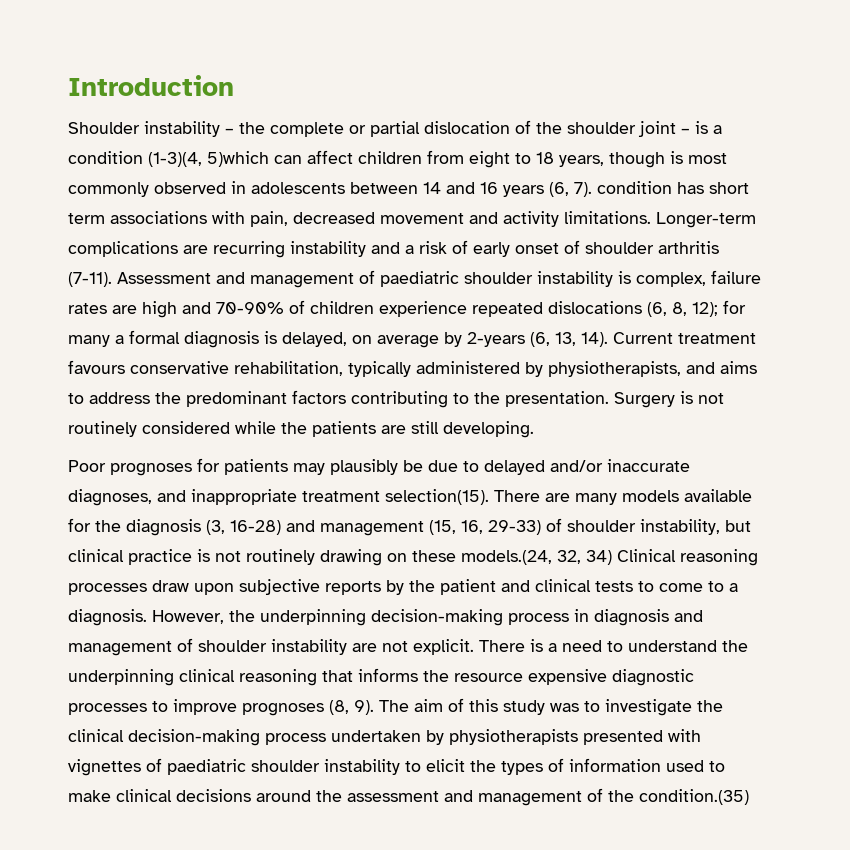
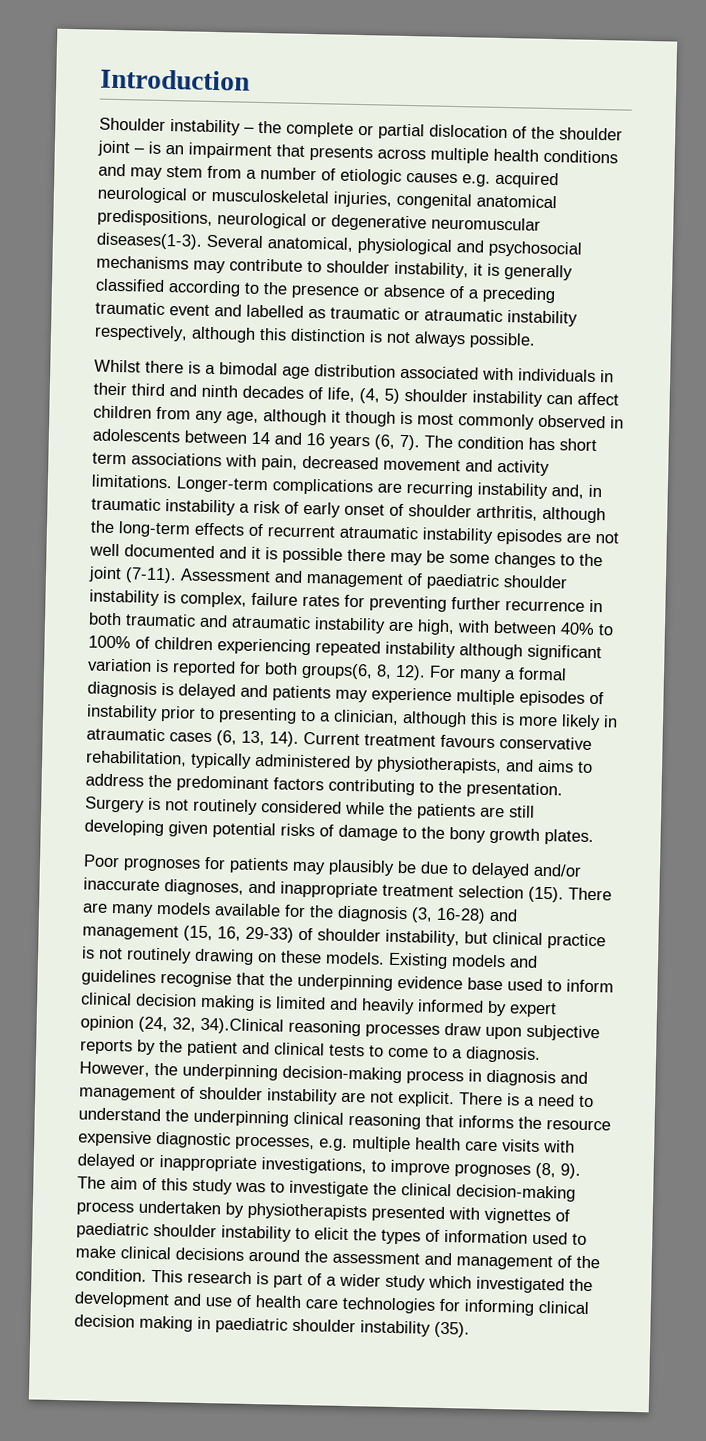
[713,125,722,134] [68,150,604,168] a condition (1-3)(4, 5)which can affect children from eight to 18 years, -> [165,142,618,164] [98,163,559,189] [97,186,557,210] [97,209,541,232] [96,232,582,258] [96,255,573,281] [95,278,556,304] [95,301,578,327] [94,324,536,349] [94,359,614,383] [93,382,619,407] [93,405,341,426] an impairment that presents across multiple health conditions and may stem from a number of etiologic causes e.g. acquired neurological or musculoskeletal injuries, congenital anatomical predispositions, neurological or degenerative neuromuscular diseases(1-3). Several anatomical, physiological and psychosocial mechanisms may contribute to shoulder instability, it is generally classified according to the presence or absence of a preceding traumatic event and labelled as traumatic or atraumatic instability respectively, although this distinction is not always possible. // Whilst there is a bimodal age distribution associated with individuals in their third and ninth decades of life, (4, 5) shoulder instability can affect children from any age, although it
(592, 189) none -> [424,435,453,449] The
[371,242,400,254] and -> [551,484,602,499] [91,497,236,516] and, in traumatic instability
[658,241,719,254] arthritis -> [476,505,606,524] [90,520,619,546] [89,543,603,569] [88,566,122,583] arthritis, although the long-term effects of recurrent atraumatic instability episodes are not well documented and it is possible there may be some changes to the joint
[112,300,746,318] are high and 70-90% of children experience repeated dislocations (6, 8, 12); for -> [344,594,603,613] [88,612,614,636] [88,635,602,662] [87,658,456,681] for preventing further recurrence in both traumatic and atraumatic instability are high, with between 40% to 100% of children experiencing repeated instability although significant variation is reported for both groups(6, 8, 12). For
[282,332,525,348] delayed, on average by 2-years -> [178,683,604,707] [86,704,618,731] [86,727,212,743] delayed and patients may experience multiple episodes of instability prior to presenting to a clinician, although this is more likely in atraumatic cases
[443,421,534,438] developing. -> [84,819,594,846] developing given potential risks of damage to the bony growth plates.
[385,489,489,505] selection(15). -> [458,885,564,903] selection (15).
[461,549,676,565] models.(24, 32, 34) Clinical -> [325,951,538,970] [81,969,614,993] [81,992,557,1018] [80,1015,284,1035] models. Existing models and guidelines recognise that the underpinning evidence base used to inform clinical decision making is limited and heavily informed by expert opinion (24, 32, 34).Clinical
[68,703,147,715] processes -> [235,1135,575,1153] [77,1153,367,1175] processes, e.g. multiple health care visits with delayed or inappropriate investigations,
[639,789,749,805] condition.(35) -> [75,1268,593,1294] [74,1291,589,1316] [74,1314,470,1338] condition. This research is part of a wider study which investigated the development and use of health care technologies for informing clinical decision making in paediatric shoulder instability (35).

